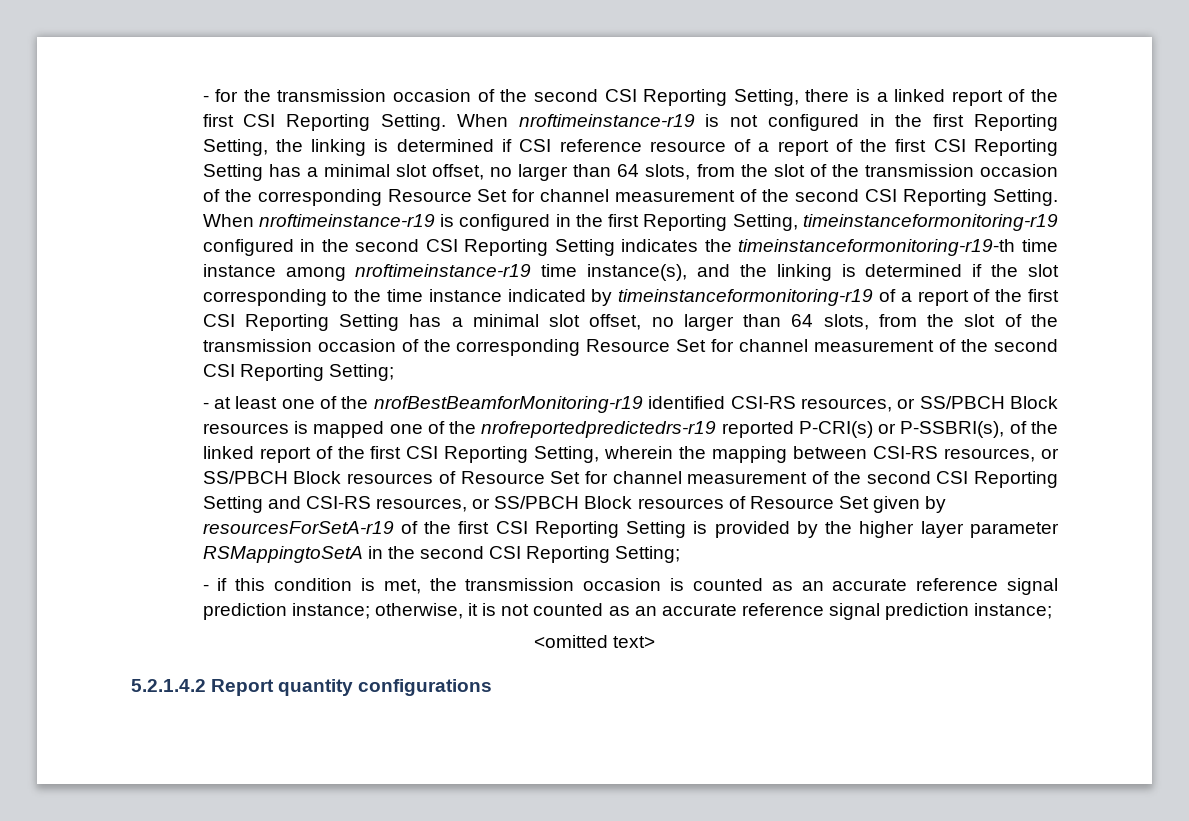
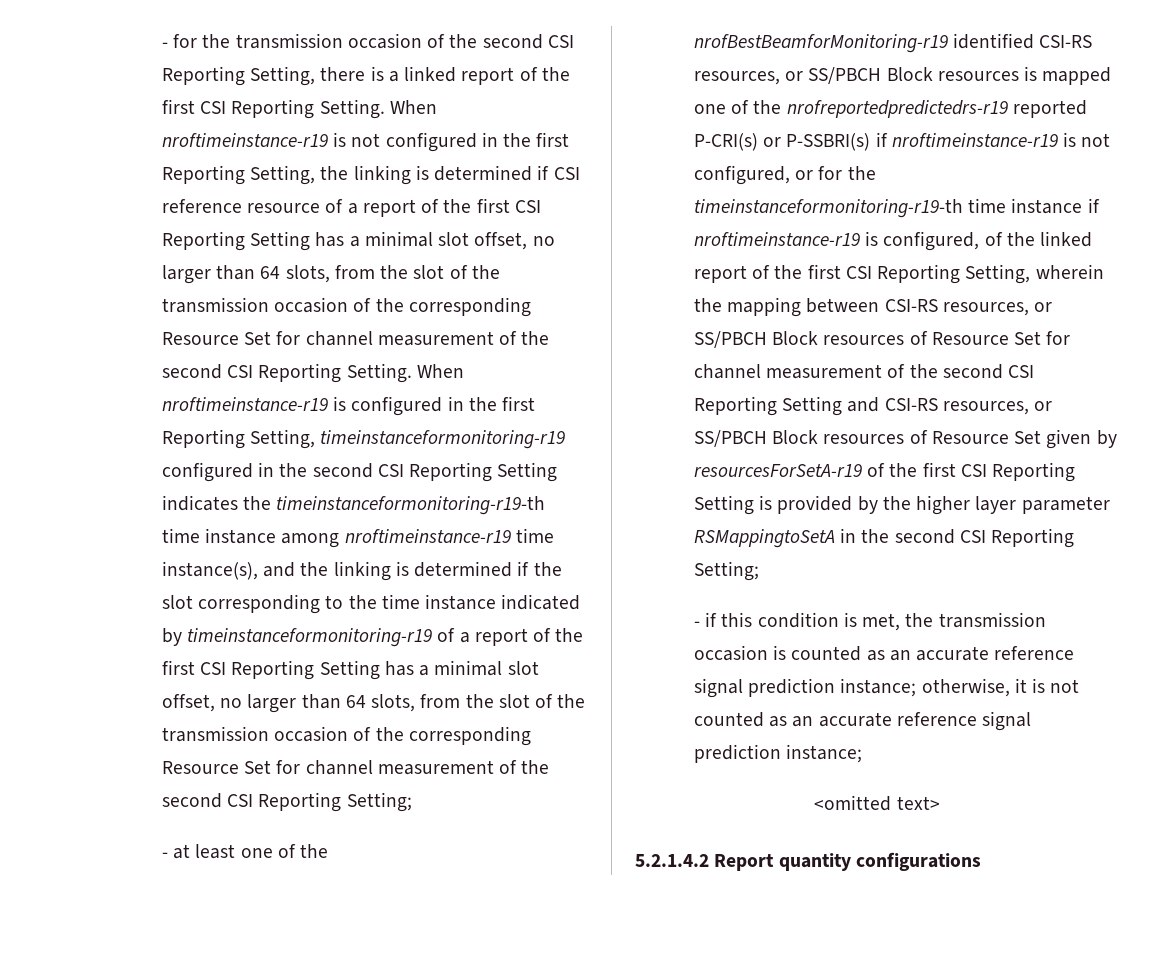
[900,421,1005,438] P-SSBRI(s), -> [786,132,1111,151] [693,165,876,185] [693,198,1100,218] [693,231,980,251] P-SSBRI(s) if nroftimeinstance-r19 is not configured, or for the timeinstanceformonitoring-r19-th time instance if nroftimeinstance-r19 is configured,

